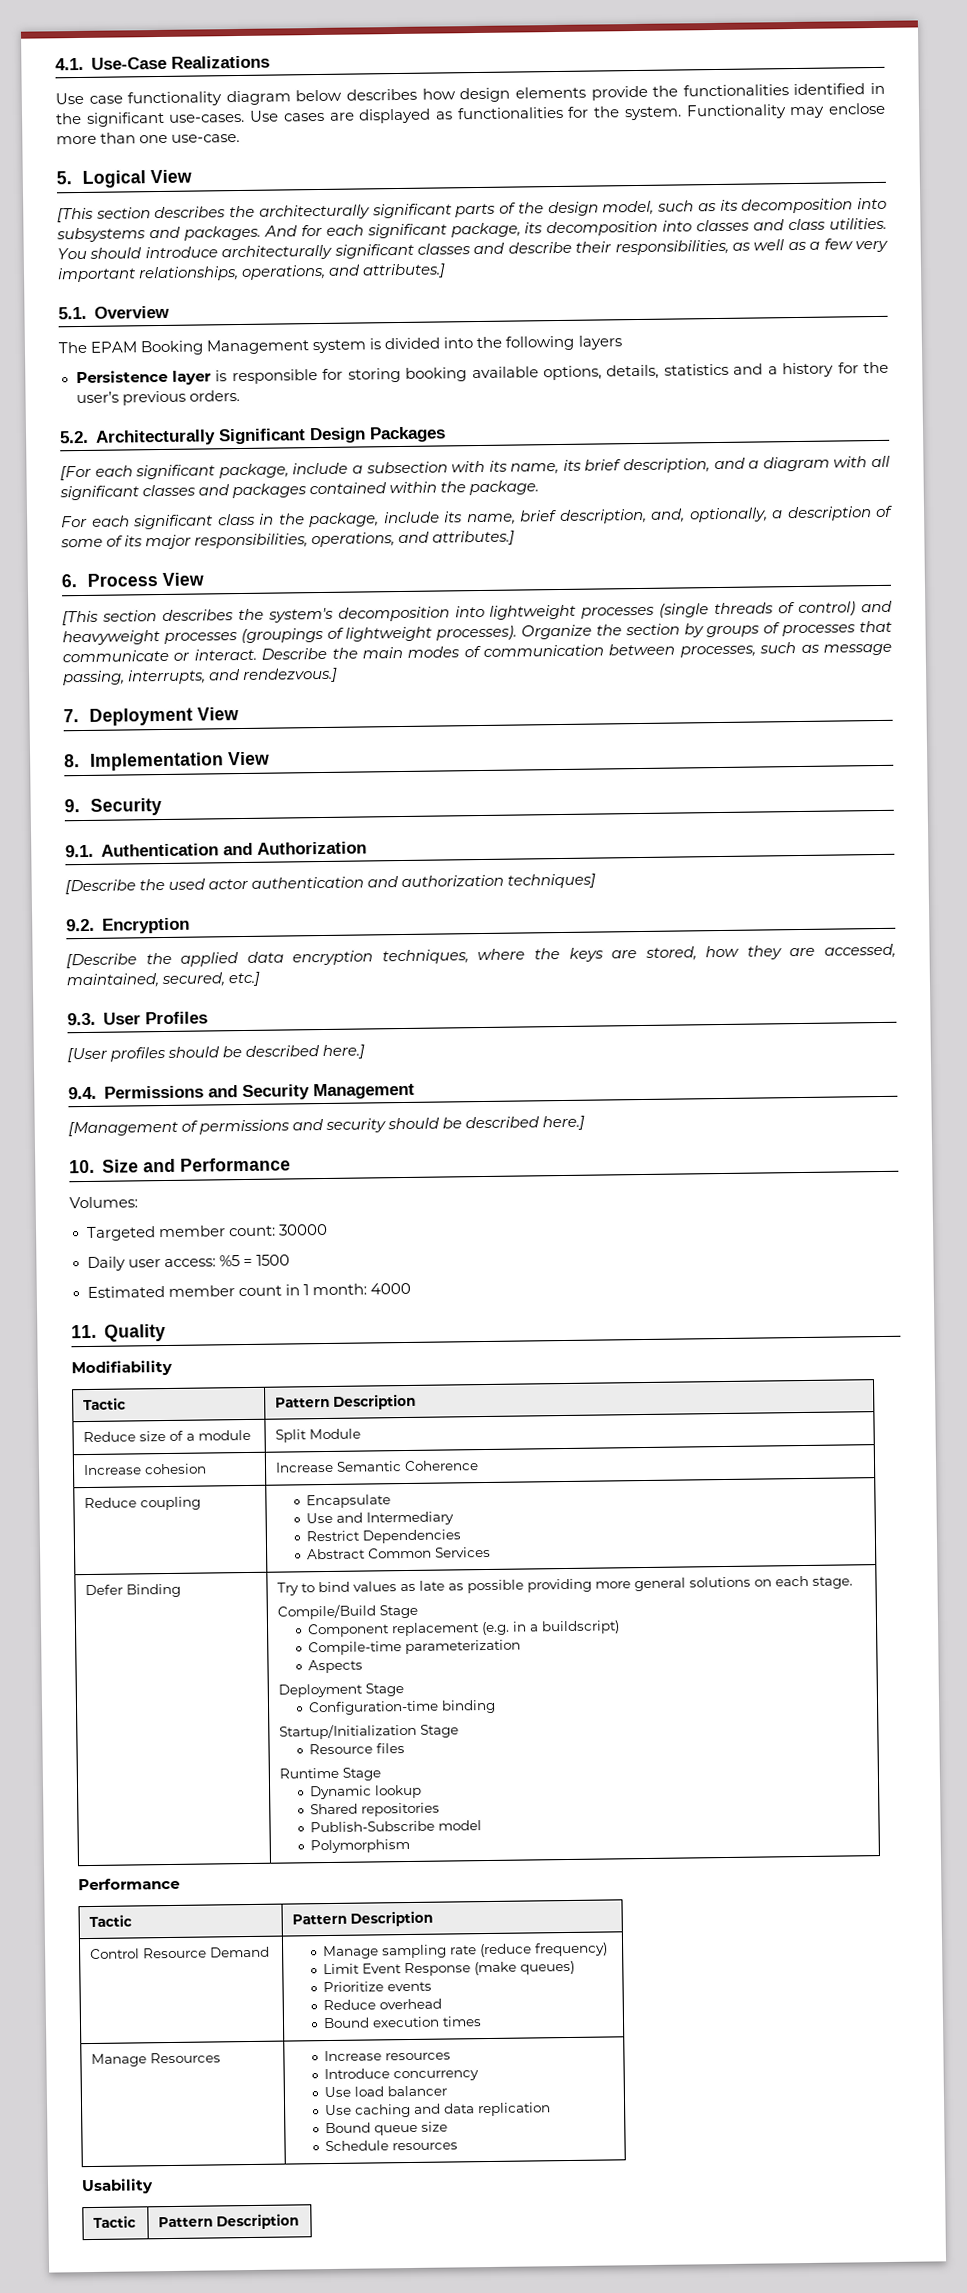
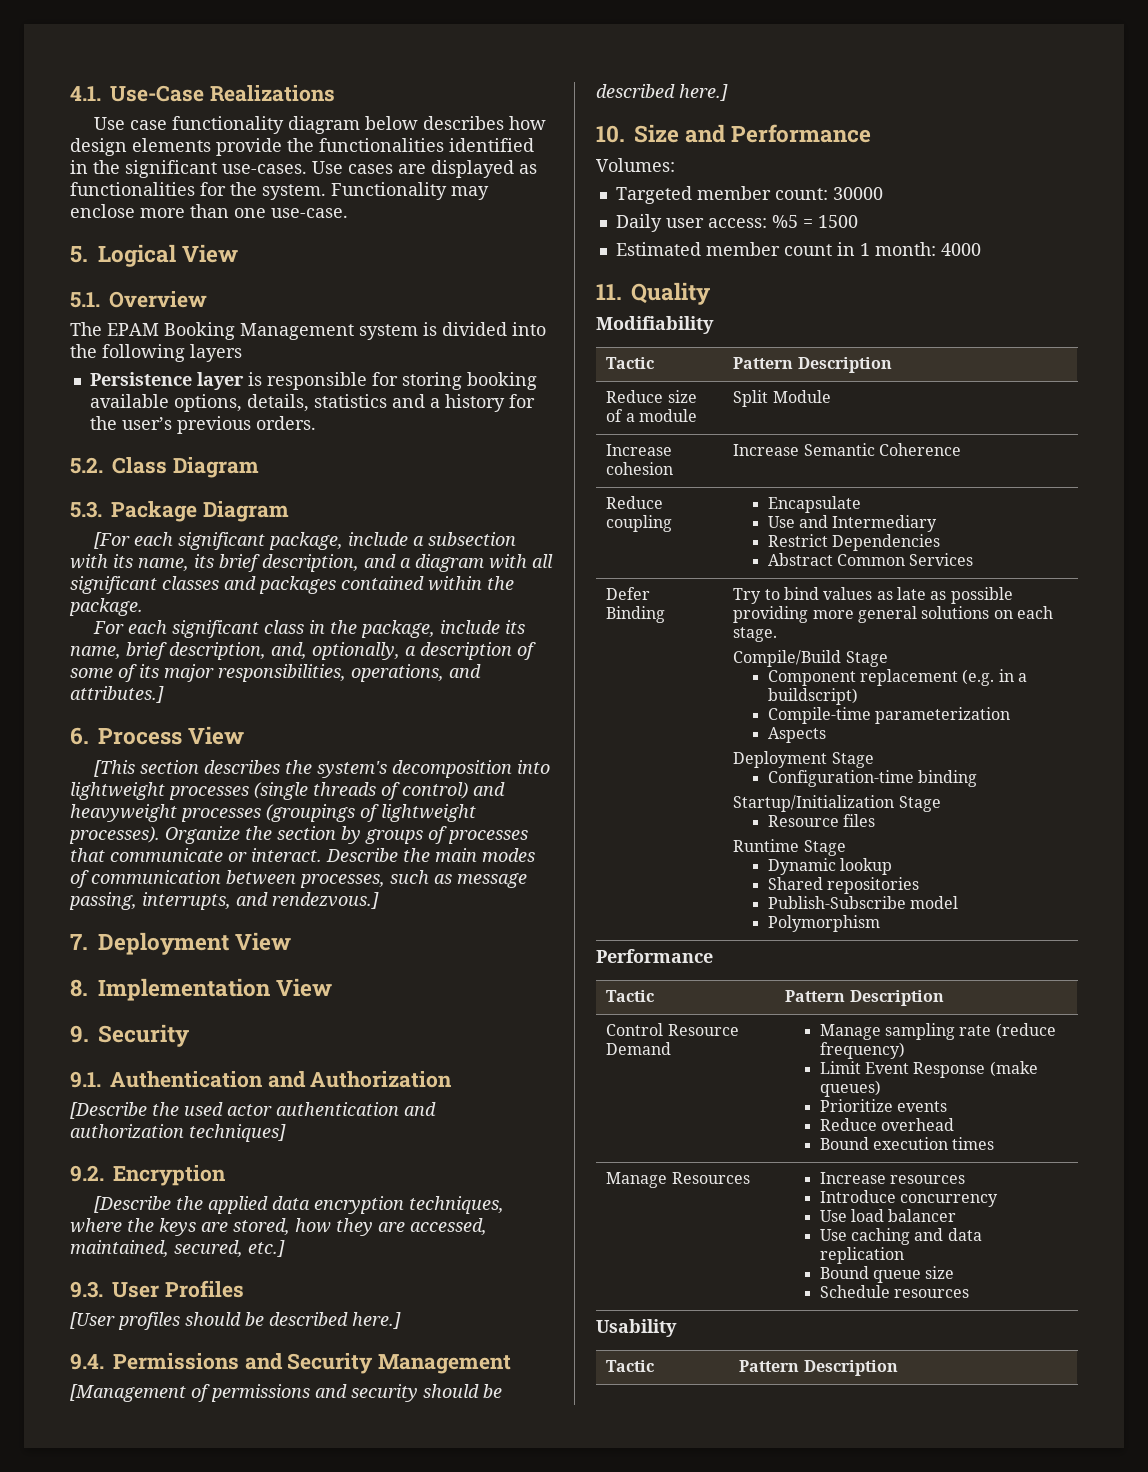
[57,197,888,223] [56,217,888,243] [57,238,888,261] [57,263,447,283] // [This section describes the architecturally significant parts of the design model, such as its decomposition into subsystems and packages. And for each significant package, its decomposition into classes and class utilities. You should introduce architecturally significant classes and describe their responsibilities, as well as a few very important relationships, operations, and attributes.] -> (239, 253) none
[94,426,446,446] Architecturally Significant Design Packages -> [112,457,259,478] [70,501,289,522] Class Diagram // 5.3. Package Diagram

